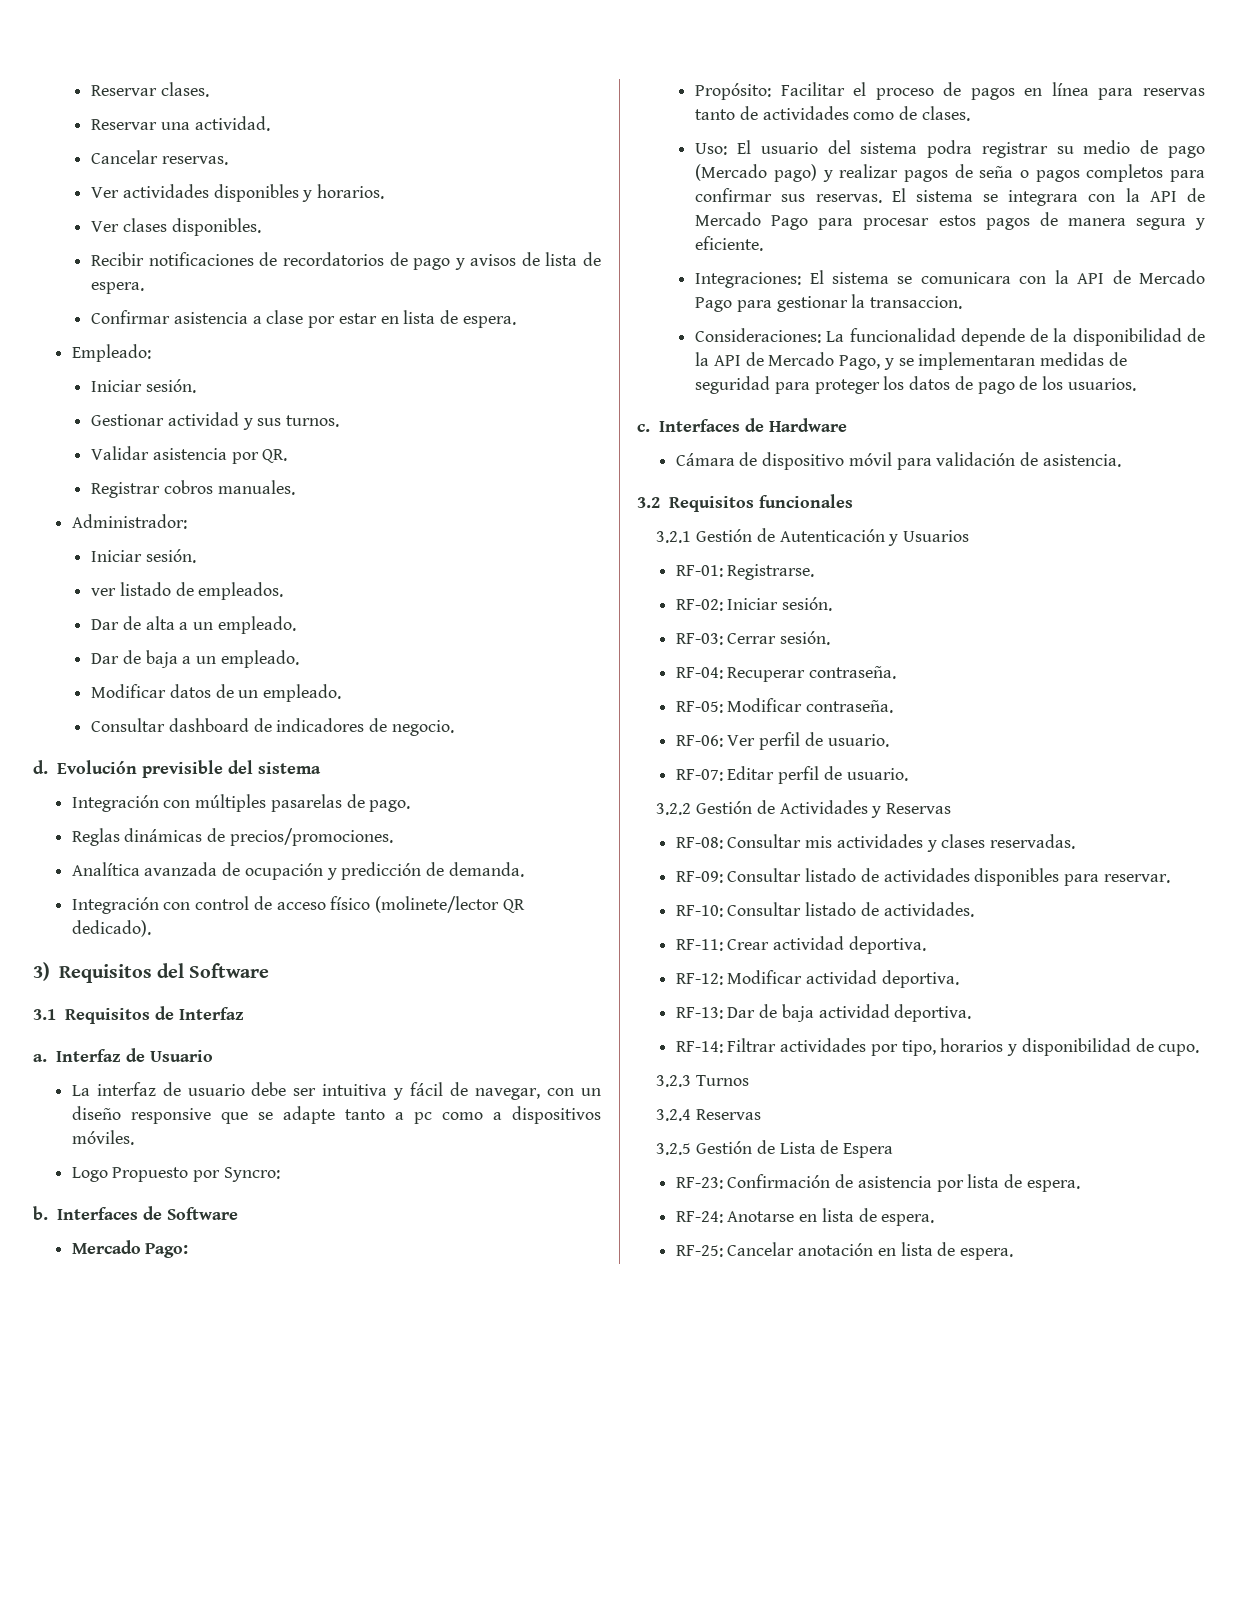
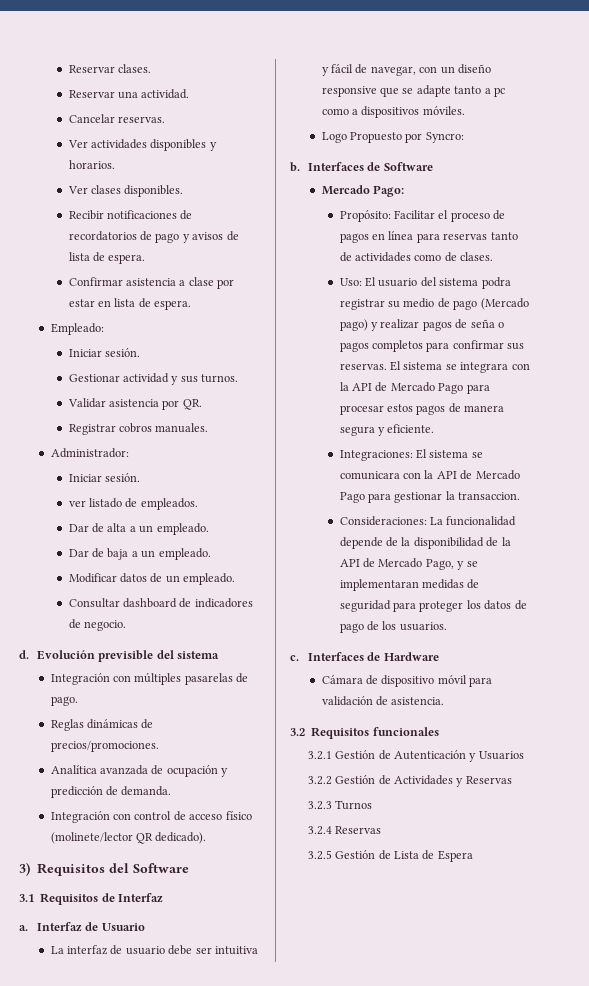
[675,564,815,580] [675,597,833,611] [675,631,831,645] [675,666,897,682] [675,698,894,713] [675,732,889,750] [675,766,908,784] // RF-01: Registrarse. // RF-02: Iniciar sesión. // RF-03: Cerrar sesión. // RF-04: Recuperar contraseña. // RF-05: Modificar contraseña. // RF-06: Ver perfil de usuario. // RF-07: Editar perfil de usuario. -> (524, 755) none
[675,834,1076,852] [675,868,1170,886] [675,902,974,917] [675,936,926,954] [675,970,959,988] [675,1004,972,1022] [675,1038,1200,1056] // RF-08: Consultar mis actividades y clases reservadas. // RF-09: Consultar listado de actividades disponibles para reservar. // RF-10: Consultar listado de actividades. // RF-11: Crear actividad deportiva. // RF-12: Modificar actividad deportiva. // RF-13: Dar de baja actividad deportiva. // RF-14: Filtrar actividades por tipo, horarios y disponibilidad de cupo. -> (512, 780) none
[675,1174,1080,1192] [675,1208,935,1226] [675,1242,1014,1260] // RF-23: Confirmación de asistencia por lista de espera. // RF-24: Anotarse en lista de espera. // RF-25: Cancelar anotación en lista de espera. -> (473, 856) none

